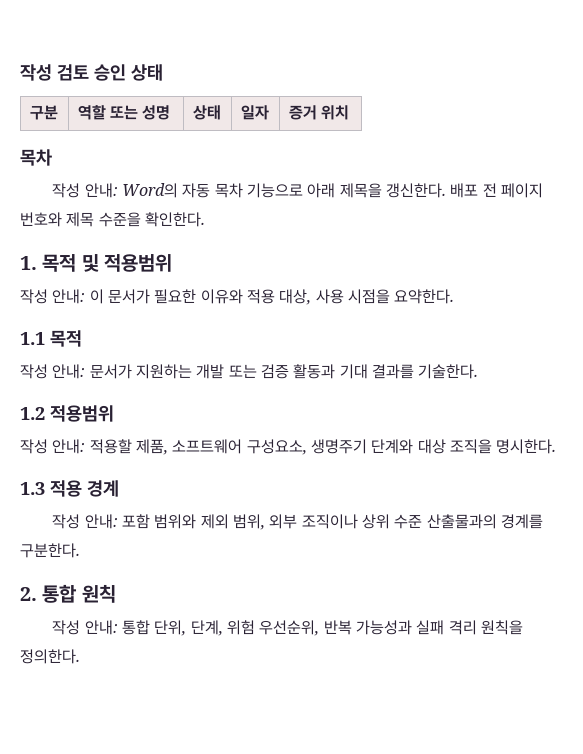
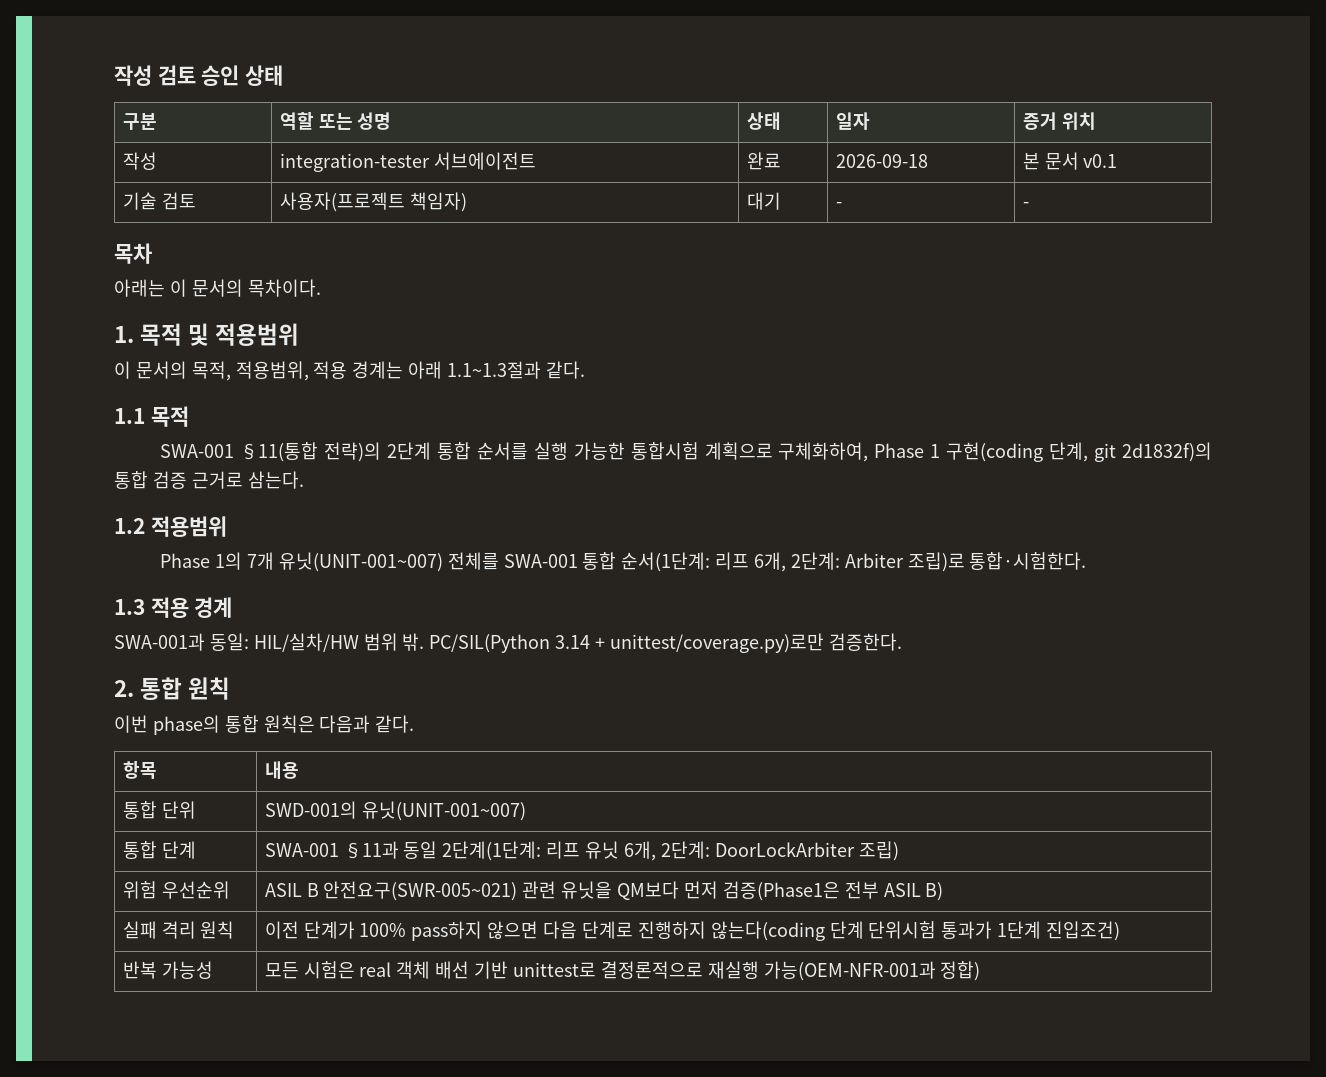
[20,149,52,166] [52,183,543,198] [20,212,205,227] [20,254,173,272] [20,289,455,305] [20,330,82,347] [20,364,479,379] [20,405,114,422] [20,439,557,455] [20,480,119,497] [52,514,543,530] [20,543,80,558] [20,584,116,603] [52,620,523,636] [20,649,80,664] // 목차 // 작성 안내: Word의 자동 목차 기능으로 아래 제목을 갱신한다. 배포 전 페이지 번호와 제목 수준을 확인한다. // 1. 목적 및 적용범위 // 작성 안내: 이 문서가 필요한 이유와 적용 대상, 사용 시점을 요약한다. // 1.1 목적 // 작성 안내: 문서가 지원하는 개발 또는 검증 활동과 기대 결과를 기술한다. // 1.2 적용범위 // 작성 안내: 적용할 제품, 소프트웨어 구성요소, 생명주기 단계와 대상 조직을 명시한다. // 1.3 적용 경계 // 작성 안내: 포함 범위와 제외 범위, 외부 조직이나 상위 수준 산출물과의 경계를 구분한다. // 2. 통합 원칙 // 작성 안내: 통합 단위, 단계, 위험 우선순위, 반복 가능성과 실패 격리 원칙을 정의한다. -> [122,152,157,170] [279,152,536,172] [746,152,781,170] [835,154,928,168] [1022,152,1118,170] [122,192,196,210] [279,192,467,212] [746,192,781,210] [835,202,842,208] [1022,202,1029,208] [114,243,152,264] [114,279,321,297] [114,323,300,346] [114,361,585,381] [114,406,189,427] [160,442,1212,462] [114,471,304,489] [114,516,227,537] [160,552,1087,572] [114,597,233,618] [114,633,902,653] [114,677,231,700] [114,715,415,735] [122,761,157,779] [264,761,299,779] [122,801,196,819] [264,801,526,821] [122,841,196,859] [264,841,899,861] [122,881,230,899] [264,881,944,901] [122,921,235,939] [264,921,1120,941] [122,961,213,979] [264,961,981,981] // 작성 | integration-tester 서브에이전트 | 완료 | 2026-09-18 | 본 문서 v0.1 // 기술 검토 | 사용자(프로젝트 책임자) | 대기 | - | - // 목차 // 아래는 이 문서의 목차이다. // 1. 목적 및 적용범위 // 이 문서의 목적, 적용범위, 적용 경계는 아래 1.1~1.3절과 같다. // 1.1 목적 // SWA-001 §11(통합 전략)의 2단계 통합 순서를 실행 가능한 통합시험 계획으로 구체화하여, Phase 1 구현(coding 단계, git 2d1832f)의 통합 검증 근거로 삼는다. // 1.2 적용범위 // Phase 1의 7개 유닛(UNIT-001~007) 전체를 SWA-001 통합 순서(1단계: 리프 6개, 2단계: Arbiter 조립)로 통합·시험한다. // 1.3 적용 경계 // SWA-001과 동일: HIL/실차/HW 범위 밖. PC/SIL(Python 3.14 + unittest/coverage.py)로만 검증한다. // 2. 통합 원칙 // 이번 phase의 통합 원칙은 다음과 같다. // 항목 | 내용 // 통합 단위 | SWD-001의 유닛(UNIT-001~007) // 통합 단계 | SWA-001 §11과 동일 2단계(1단계: 리프 유닛 6개, 2단계: DoorLockArbiter 조립) // 위험 우선순위 | ASIL B 안전요구(SWR-005~021) 관련 유닛을 QM보다 먼저 검증(Phase1은 전부 ASIL B) // 실패 격리 원칙 | 이전 단계가 100% pass하지 않으면 다음 단계로 진행하지 않는다(coding 단계 단위시험 통과가 1단계 진입조건) // 반복 가능성 | 모든 시험은 real 객체 배선 기반 unittest로 결정론적으로 재실행 가능(OEM-NFR-001과 정합)

